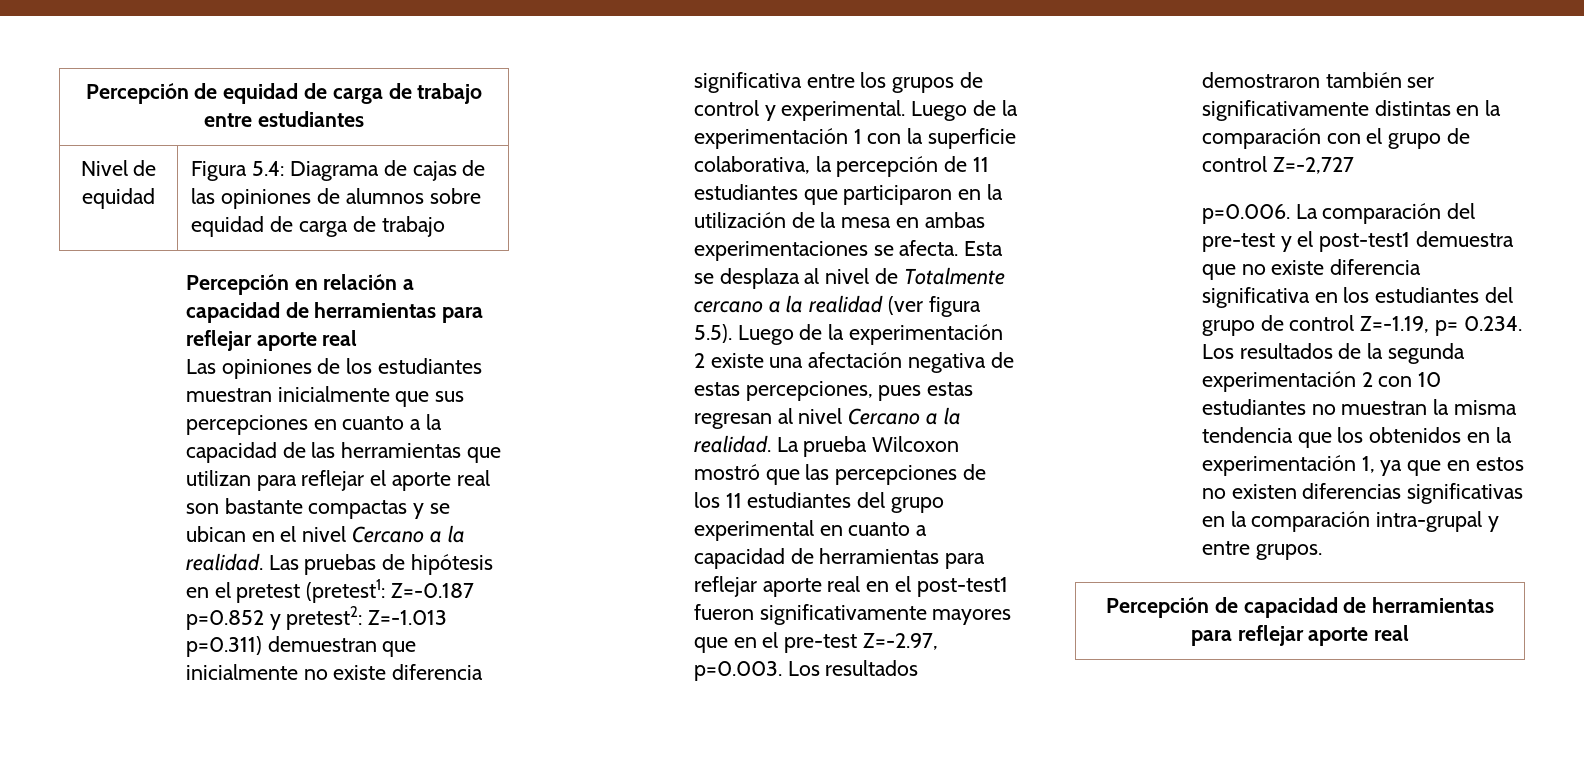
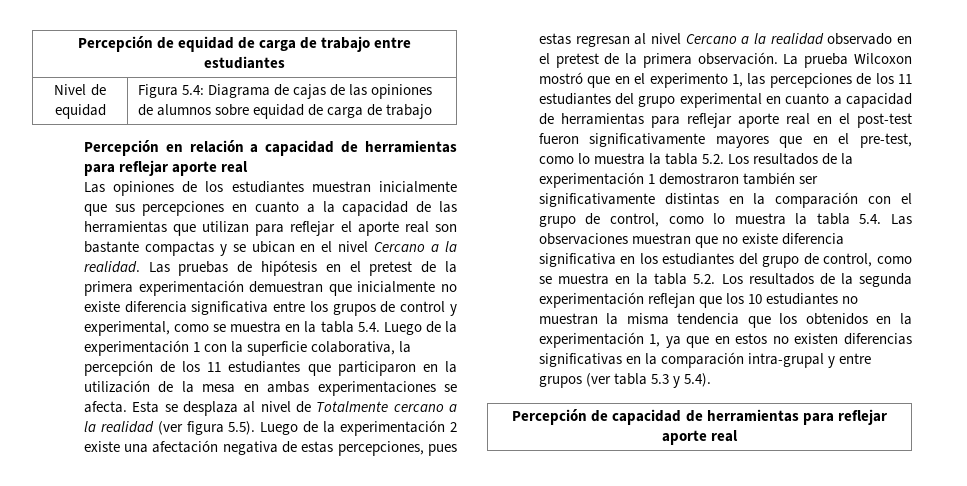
[306,579,475,603] [185,606,448,630] [185,636,262,657] (pretest1: Z=-0.187 p=0.852 y pretest2: Z=-1.013 p=0.311) -> [421,261,457,273] [83,280,244,296] de la primera experimentación
[781,100,906,121] experimental. -> [83,321,380,336] experimental, como se muestra en la tabla 5.4.
(968, 164) none -> [182,361,201,372] los
[693,435,771,453] realidad. -> [770,33,912,45] [538,52,778,68] realidad observado en el pretest de la primera observación.
(800, 477) none -> [614,73,743,88] en el experimento 1,
[916,577,1008,597] post-test1 -> [857,113,912,128] post-test
[784,633,939,653] [693,660,919,681] pre-test Z=-2.97, p=0.003. Los resultados -> [859,133,912,148] [538,153,854,165] [538,172,655,188] pre-test, como lo muestra la tabla 5.2. Los resultados de la experimentación 1
[1201,156,1354,174] [1201,203,1476,224] [1201,231,1515,252] control Z=-2,727 // p=0.006. La comparación del pre-test y el post-test1 demuestra -> [610,213,912,227] [538,233,691,245] control, como lo muestra la tabla 5.4. Las observaciones muestran
[1289,315,1522,336] control Z=-1.19, p= 0.234. -> [823,253,912,267] [538,273,716,285] control, como se muestra en la tabla 5.2.
[1361,372,1413,387] 2 con -> [647,293,745,308] reflejan que los
[1255,544,1322,560] grupos. -> [538,373,712,388] grupos (ver tabla 5.3 y 5.4).

